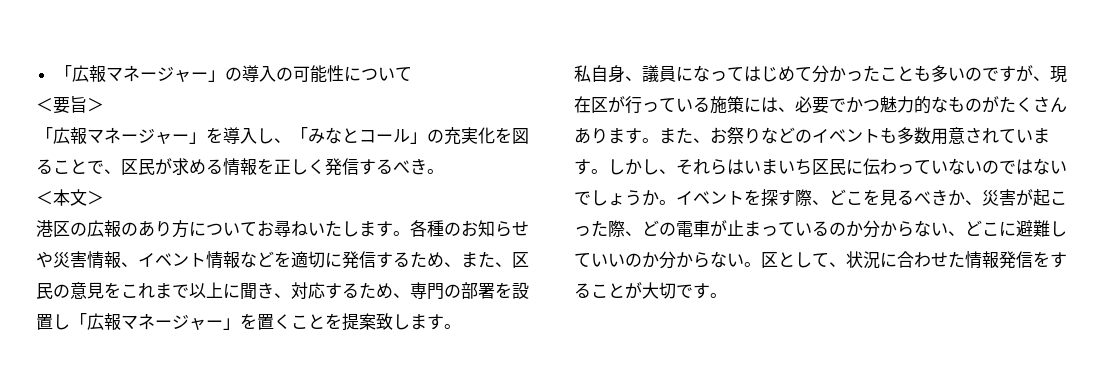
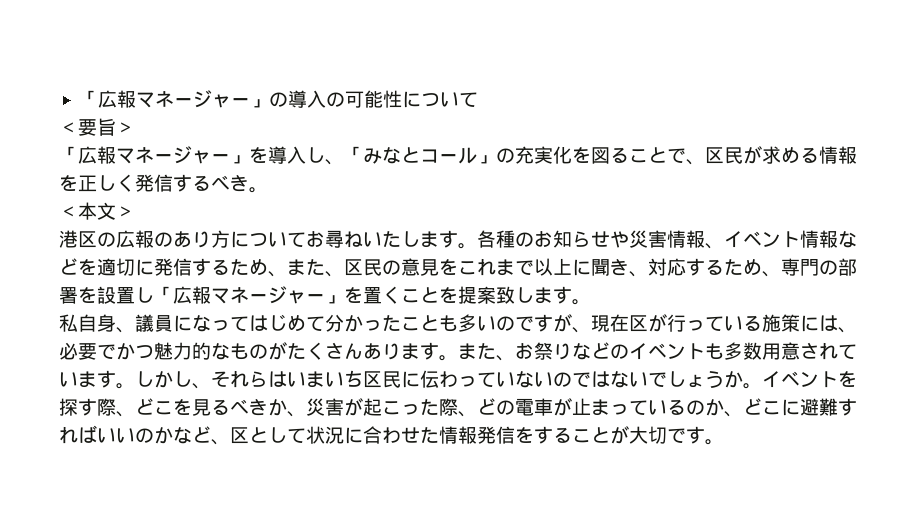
[863,220,948,238] 分からない -> (724, 407) none
[1050,221,1067,237] [574,253,591,267] して -> [838,398,857,416] [59,425,97,444] すれば
[659,251,761,269] 分からない。 -> [173,426,230,445] など、
[829,262,846,267] 、 -> (306, 435) none

